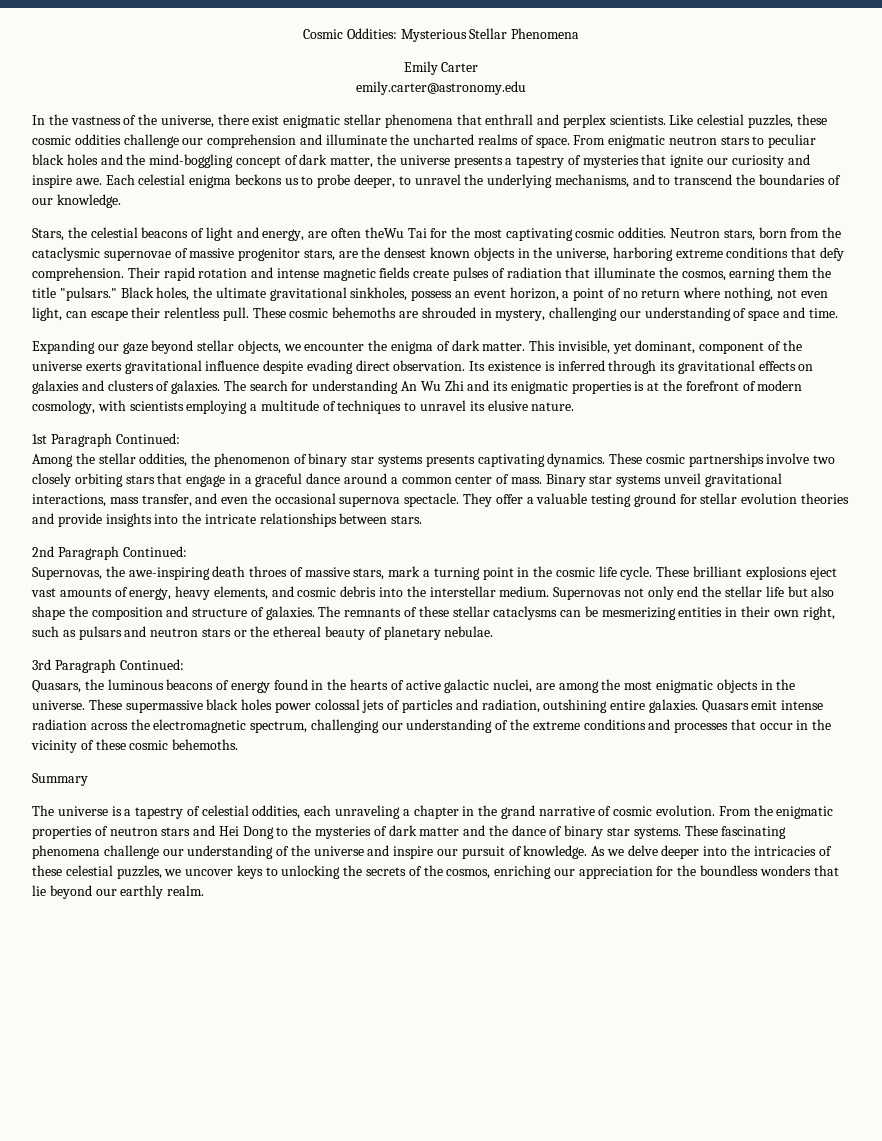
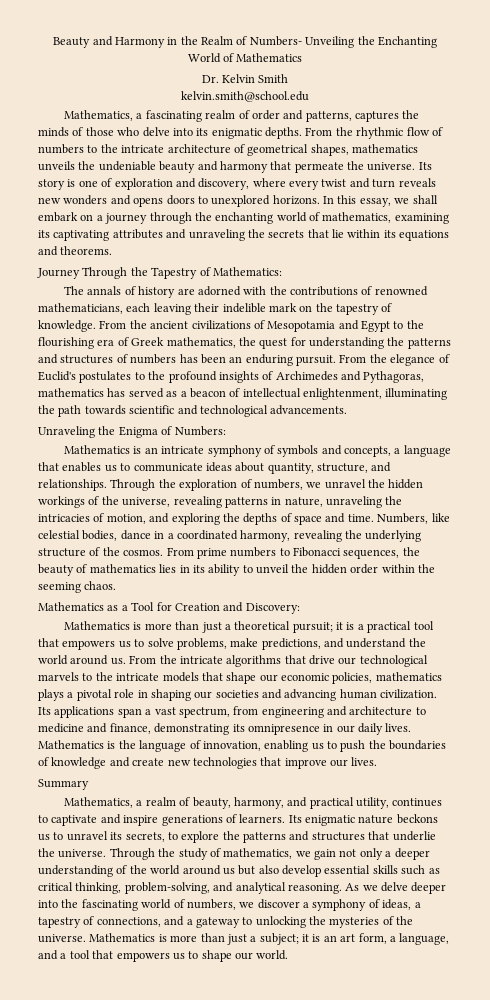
[302,28,580,42] [403,61,479,75] [356,81,526,95] [32,114,827,128] [32,134,817,148] [32,154,810,168] [32,174,841,188] [32,194,121,208] [32,227,842,241] [32,247,845,261] [32,267,832,281] [32,287,828,301] [32,307,838,321] [32,340,802,354] [32,360,814,374] [32,380,803,394] [32,400,575,414] [32,433,180,447] [32,453,836,467] [32,473,782,487] [32,493,850,507] [32,513,423,527] [32,546,187,560] [32,566,837,580] [31,586,835,600] [32,606,835,620] [32,626,494,640] [32,659,184,673] [32,679,796,693] [32,699,824,713] [32,719,832,733] [31,739,239,753] [32,773,88,786] [32,805,834,819] [32,825,787,839] [32,845,588,859] Cosmic Oddities: Mysterious Stellar Phenomena // Emily Carter // emily.carter@astronomy.edu // In the vastness of the universe, there exist enigmatic stellar phenomena that enthrall and perplex scientists. Like celestial puzzles, these cosmic oddities challenge our comprehension and illuminate the uncharted realms of space. From enigmatic neutron stars to peculiar black holes and the mind-boggling concept of dark matter, the universe presents a tapestry of mysteries that ignite our curiosity and inspire awe. Each celestial enigma beckons us to probe deeper, to unravel the underlying mechanisms, and to transcend the boundaries of our knowledge. // Stars, the celestial beacons of light and energy, are often theWu Tai for the most captivating cosmic oddities. Neutron stars, born from the cataclysmic supernovae of massive progenitor stars, are the densest known objects in the universe, harboring extreme conditions that defy comprehension. Their rapid rotation and intense magnetic fields create pulses of radiation that illuminate the cosmos, earning them the title "pulsars." Black holes, the ultimate gravitational sinkholes, possess an event horizon, a point of no return where nothing, not even light, can escape their relentless pull. These cosmic behemoths are shrouded in mystery, challenging our understanding of space and time. // Expanding our gaze beyond stellar objects, we encounter the enigma of dark matter. This invisible, yet dominant, component of the universe exerts gravitational influence despite evading direct observation. Its existence is inferred through its gravitational effects on galaxies and clusters of galaxies. The search for understanding An Wu Zhi and its enigmatic properties is at the forefront of modern cosmology, with scientists employing a multitude of techniques to unravel its elusive nature. // 1st Paragraph Continued: // Among the stellar oddities, the phenomenon of binary star systems presents captivating dynamics. These cosmic partnerships involve two closely orbiting stars that engage in a graceful dance around a common center of mass. Binary star systems unveil gravitational interactions, mass transfer, and even the occasional supernova spectacle. They offer a valuable testing ground for stellar evolution theories and provide insights into the intricate relationships between stars. // 2nd Paragraph Continued: // Supernovas, the awe-inspiring death throes of massive stars, mark a turning point in the cosmic life cycle. These brilliant explosions eject vast amounts of energy, heavy elements, and cosmic debris into the interstellar medium. Supernovas not only end the stellar life but also shape the composition and structure of galaxies. The remnants of these stellar cataclysms can be mesmerizing entities in their own right, such as pulsars and neutron stars or the ethereal beauty of planetary nebulae. // 3rd Paragraph Continued: // Quasars, the luminous beacons of energy found in the hearts of active galactic nuclei, are among the most enigmatic objects in the universe. These supermassive black holes power colossal jets of particles and radiation, outshining entire galaxies. Quasars emit intense radiation across the electromagnetic spectrum, challenging our understanding of the extreme conditions and processes that occur in the vicinity of these cosmic behemoths. // Summary // The universe is a tapestry of celestial oddities, each unraveling a chapter in the grand narrative of cosmic evolution. From the enigmatic properties of neutron stars and Hei Dong to the mysteries of dark matter and the dance of binary star systems. These fascinating phenomena challenge our understanding of the universe and inspire our pursuit of knowledge. -> [53,36,437,48] [187,53,303,63] [201,74,289,83] [181,91,309,102] [64,110,420,122] [38,127,443,139] [38,144,418,156] [38,161,432,173] [38,178,436,190] [38,195,438,207] [38,212,449,224] [38,229,450,241] [38,246,113,256] [37,267,282,279] [64,286,428,298] [38,303,393,315] [38,320,424,332] [38,337,451,349] [38,354,450,366] [38,371,425,383] [38,388,448,400] [38,405,348,417] [38,426,226,438] [64,445,451,457] [38,462,392,474] [38,479,424,491] [38,496,403,508] [38,513,450,525] [38,530,422,542] [38,547,420,559] [38,564,435,576] [38,581,117,593] [38,602,300,614] [64,621,434,633] [38,638,426,650] [38,655,428,667] [38,672,442,684] [38,689,438,701] [38,706,426,718] [38,723,412,735] [38,740,447,752] [38,757,378,769] [38,779,89,790] [64,797,443,809] [38,814,438,826] [38,831,436,843] [38,848,430,860] [38,865,440,877] [38,882,342,894] Beauty and Harmony in the Realm of Numbers- Unveiling the Enchanting World of Mathematics // Dr. Kelvin Smith // kelvin.smith@school.edu // Mathematics, a fascinating realm of order and patterns, captures the minds of those who delve into its enigmatic depths. From the rhythmic flow of numbers to the intricate architecture of geometrical shapes, mathematics unveils the undeniable beauty and harmony that permeate the universe. Its story is one of exploration and discovery, where every twist and turn reveals new wonders and opens doors to unexplored horizons. In this essay, we shall embark on a journey through the enchanting world of mathematics, examining its captivating attributes and unraveling the secrets that lie within its equations and theorems. // Journey Through the Tapestry of Mathematics: // The annals of history are adorned with the contributions of renowned mathematicians, each leaving their indelible mark on the tapestry of knowledge. From the ancient civilizations of Mesopotamia and Egypt to the flourishing era of Greek mathematics, the quest for understanding the patterns and structures of numbers has been an enduring pursuit. From the elegance of Euclid's postulates to the profound insights of Archimedes and Pythagoras, mathematics has served as a beacon of intellectual enlightenment, illuminating the path towards scientific and technological advancements. // Unraveling the Enigma of Numbers: // Mathematics is an intricate symphony of symbols and concepts, a language that enables us to communicate ideas about quantity, structure, and relationships. Through the exploration of numbers, we unravel the hidden workings of the universe, revealing patterns in nature, unraveling the intricacies of motion, and exploring the depths of space and time. Numbers, like celestial bodies, dance in a coordinated harmony, revealing the underlying structure of the cosmos. From prime numbers to Fibonacci sequences, the beauty of mathematics lies in its ability to unveil the hidden order within the seeming chaos. // Mathematics as a Tool for Creation and Discovery: // Mathematics is more than just a theoretical pursuit; it is a practical tool that empowers us to solve problems, make predictions, and understand the world around us. From the intricate algorithms that drive our technological marvels to the intricate models that shape our economic policies, mathematics plays a pivotal role in shaping our societies and advancing human civilization. Its applications span a vast spectrum, from engineering and architecture to medicine and finance, demonstrating its omnipresence in our daily lives. Mathematics is the language of innovation, enabling us to push the boundaries of knowledge and create new technologies that improve our lives. // Summary // Mathematics, a realm of beauty, harmony, and practical utility, continues to captivate and inspire generations of learners. Its enigmatic nature beckons us to unravel its secrets, to explore the patterns and structures that underlie the universe. Through the study of mathematics, we gain not only a deeper understanding of the world around us but also develop essential skills such as critical thinking, problem-solving, and analytical reasoning.
[753,846,832,856] [32,865,263,879] intricacies of these celestial puzzles, we uncover keys -> [81,899,421,911] [38,916,240,928] fascinating world of numbers, we discover a symphony of ideas, a tapestry of connections, and a gateway
[366,865,839,879] [32,885,205,899] secrets of the cosmos, enriching our appreciation for the boundless wonders that lie beyond our earthly realm. -> [329,916,414,928] [38,933,450,945] [38,950,289,962] mysteries of the universe. Mathematics is more than just a subject; it is an art form, a language, and a tool that empowers us to shape our world.

